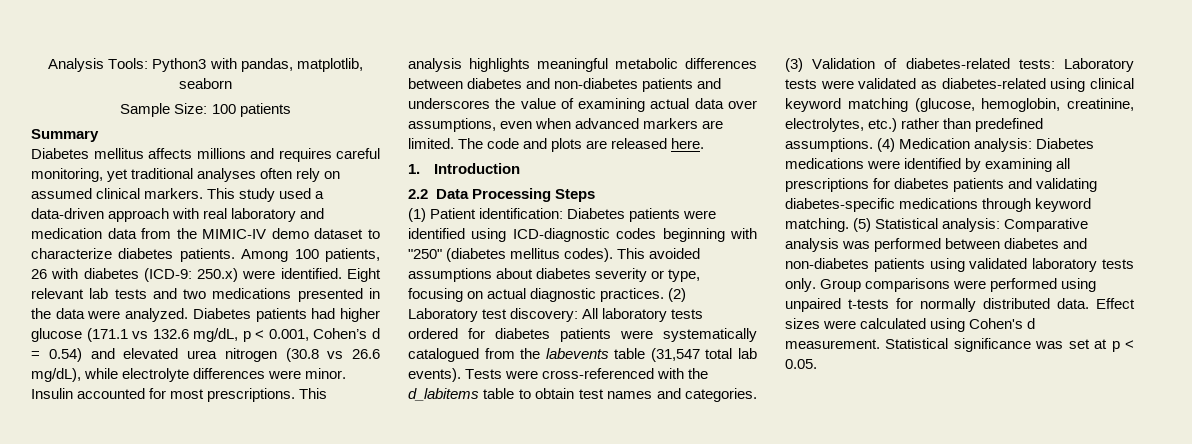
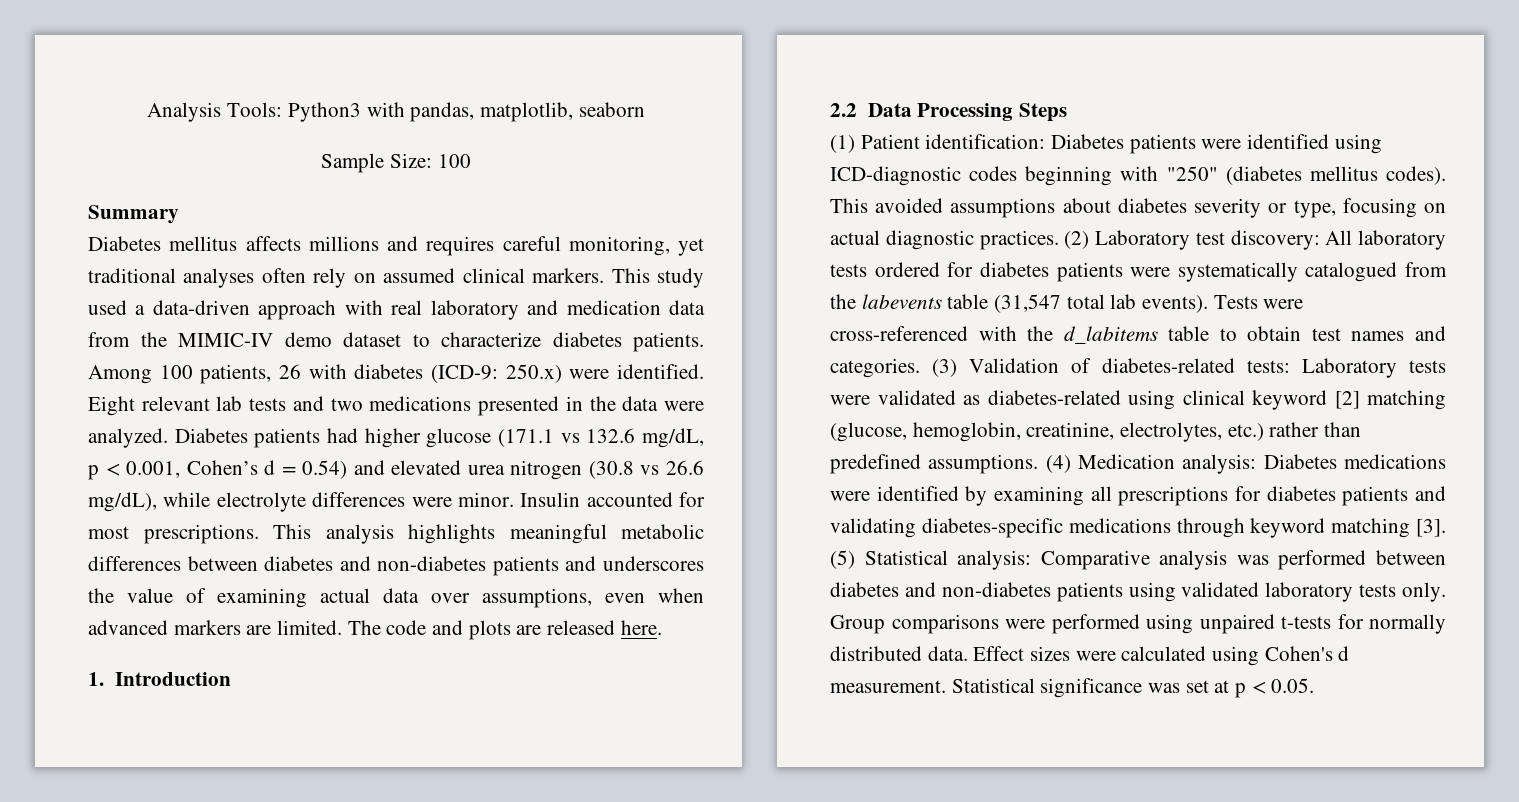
[239,103,291,117] patients -> (471, 161) none
(841, 105) none -> [1334,391,1360,409] [2]
[785,218,849,232] matching. -> [1331,518,1446,538] matching [3].

